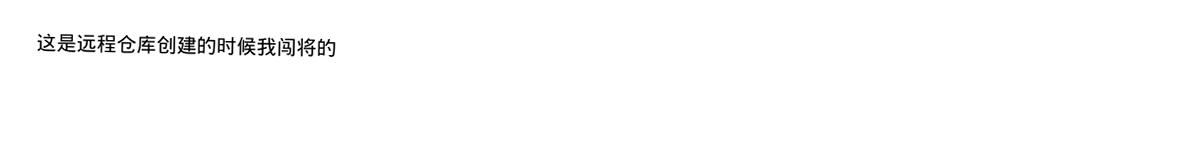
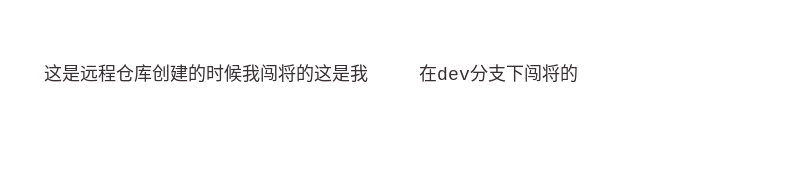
(337, 47) none -> [314,64,578,83] 这是我在dev分支下闯将的

